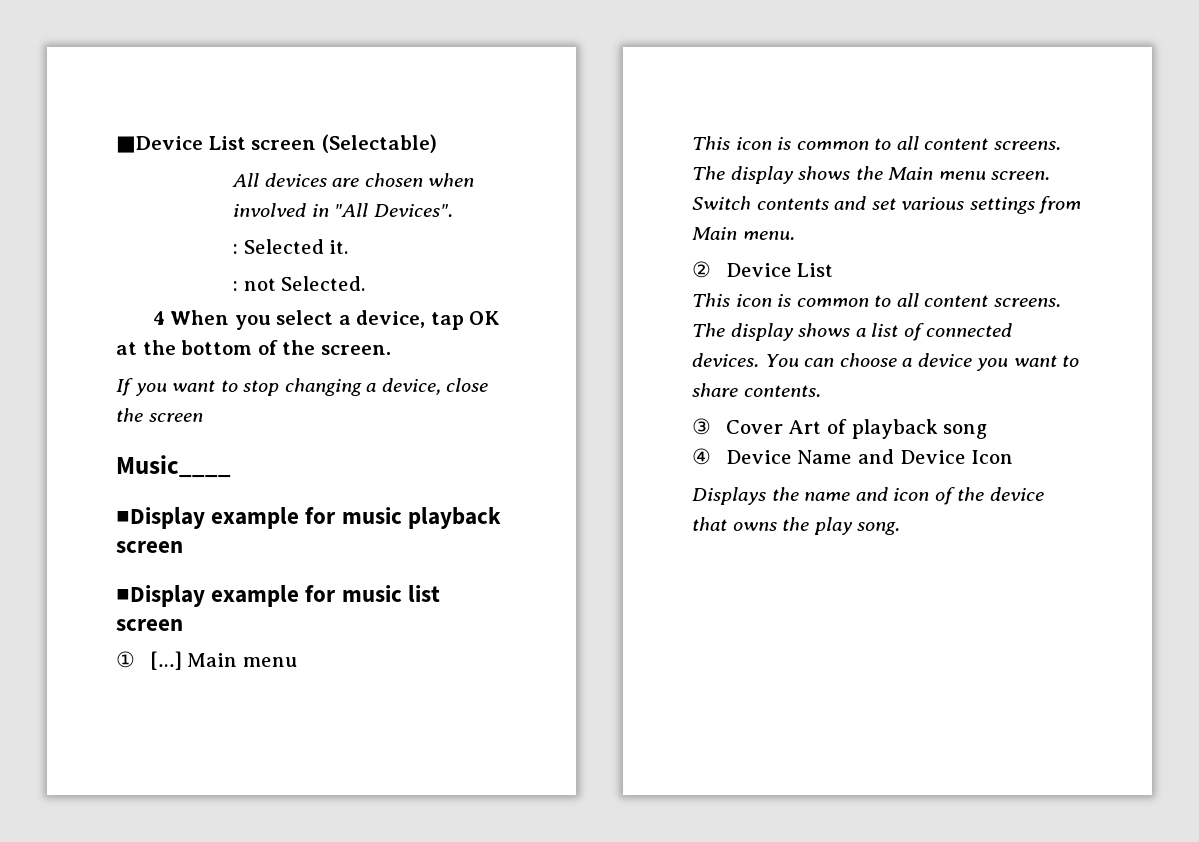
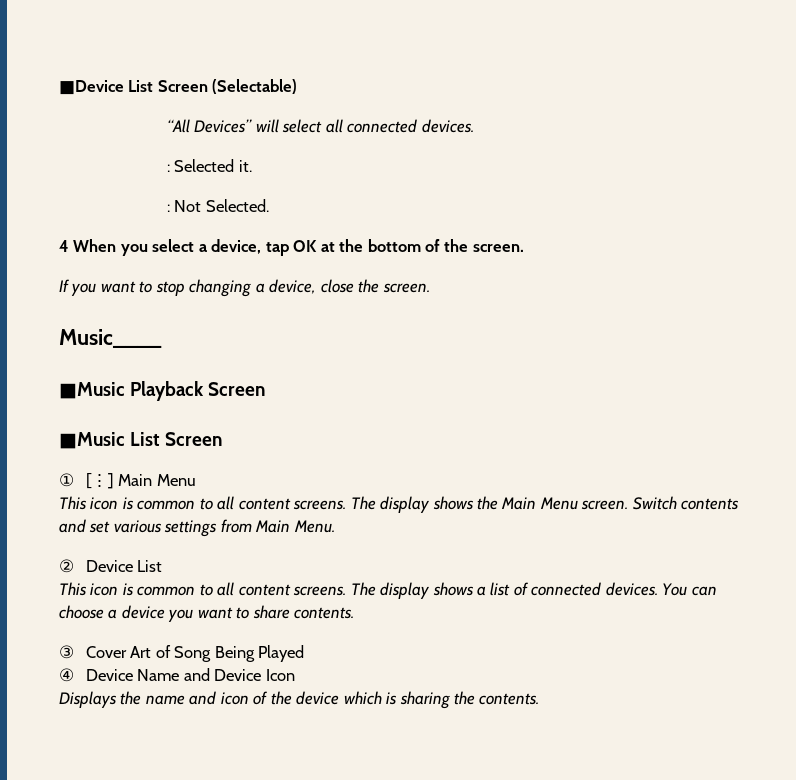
[251,140,317,150] screen -> [157,80,208,92] Screen
[232,173,475,187] [233,203,453,217] All devices are chosen when involved in "All Devices". -> [166,119,474,133] “All Devices” will select all connected devices.
[243,278,276,291] not -> [174,200,202,212] Not
[148,413,203,422] screen -> [382,283,430,293] screen.
[116,507,501,529] [116,541,183,553] [116,585,440,607] [116,619,183,631] [116,651,297,670] ■Display example for music playback screen // ■Display example for music list screen // ① […] Main menu -> [59,381,266,401] [59,432,223,449] [59,473,196,489] ■Music Playback Screen // ■Music List Screen // ① [⋮] Main Menu
[938,171,986,180] menu -> [539,497,578,510] Menu
[742,231,795,240] menu. -> [293,520,335,533] Menu.
[851,419,988,439] playback song -> [174,645,305,662] Song Being Played
[692,517,901,535] that owns the play song. -> [343,691,540,709] which is sharing the contents.

